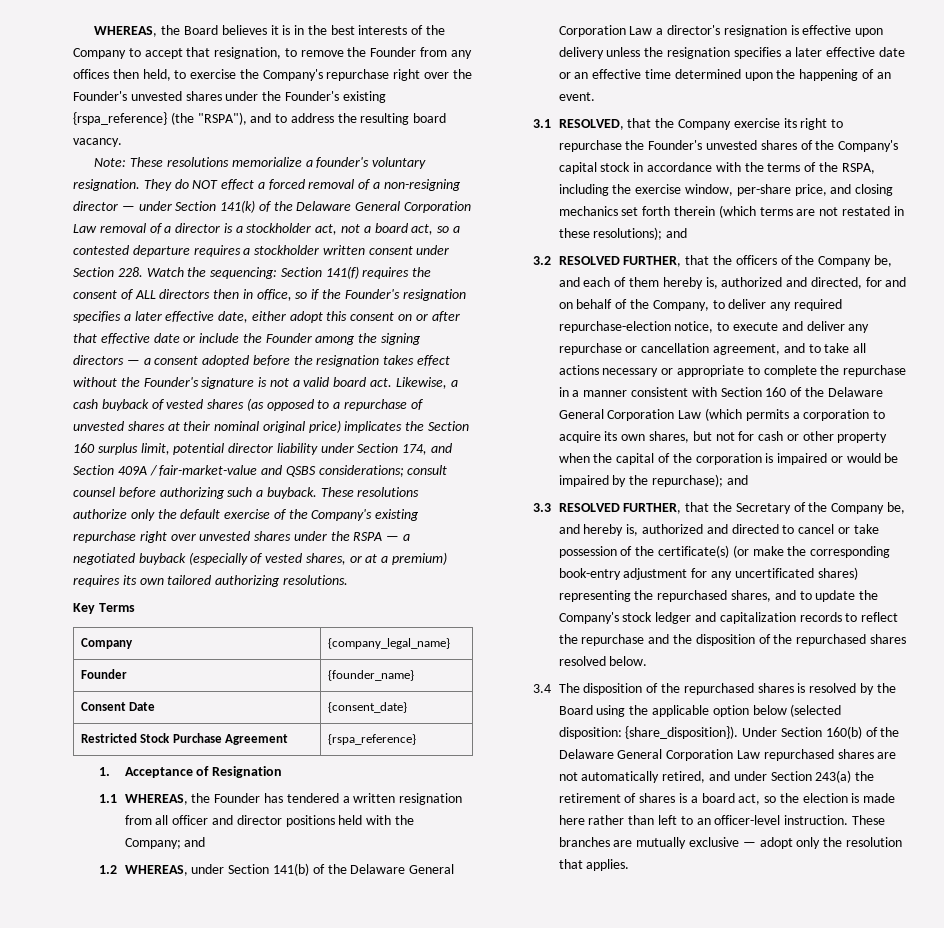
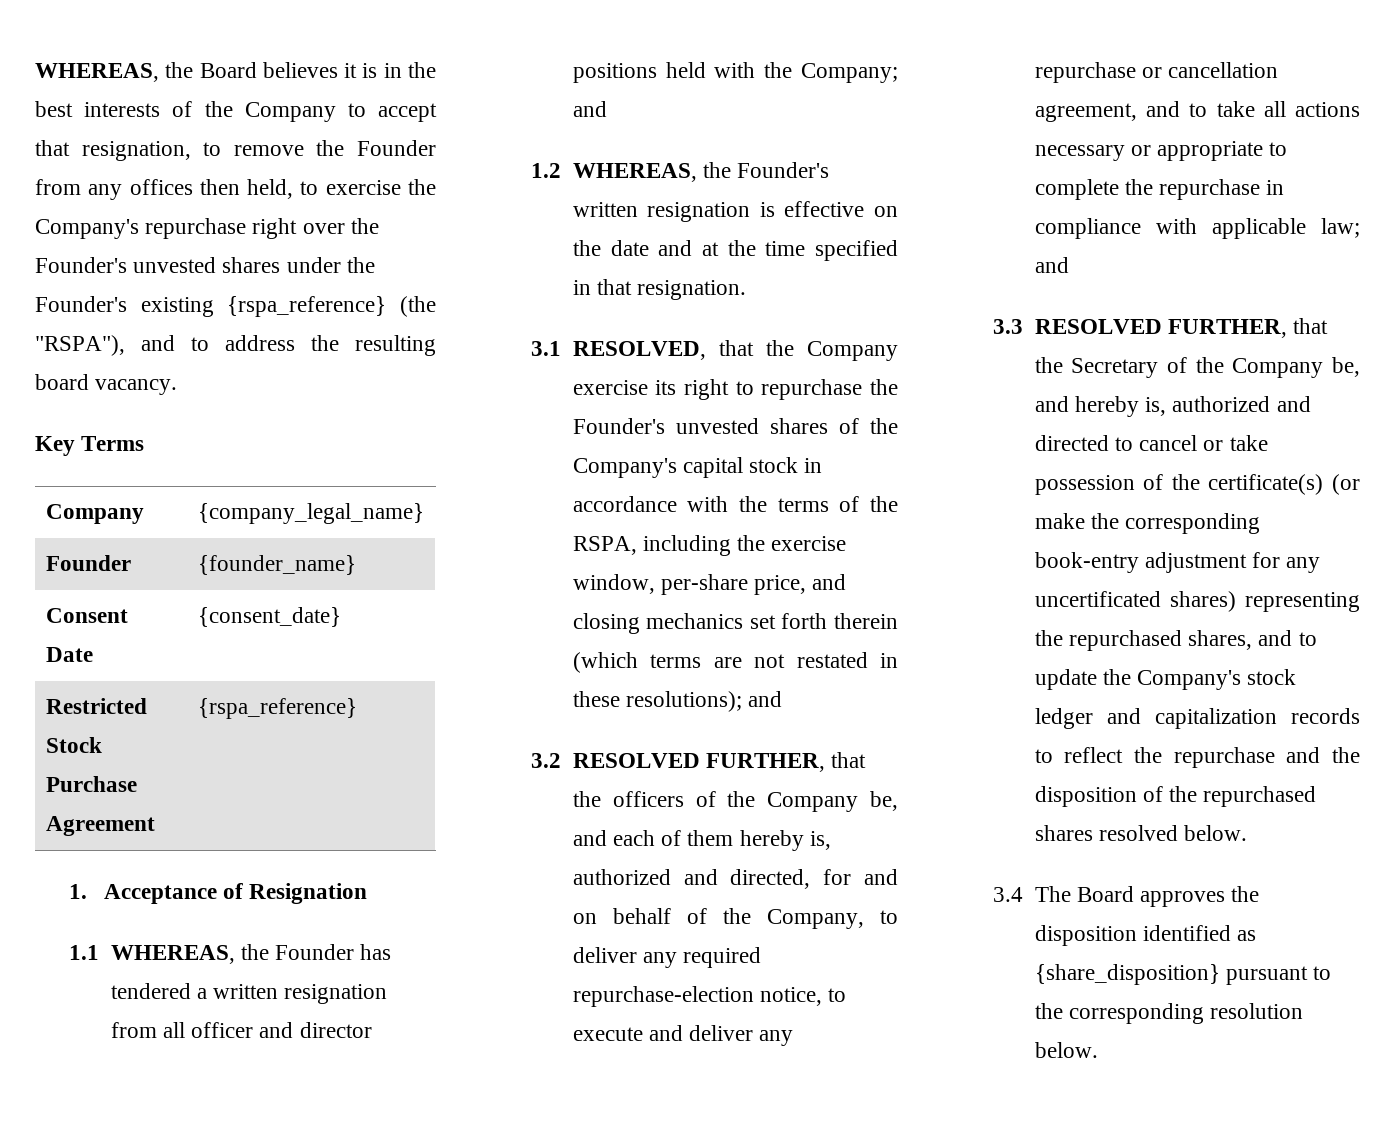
[94,157,427,169] [73,179,461,191] [73,200,472,213] [73,223,460,235] [73,245,450,257] [73,266,432,279] [73,289,466,301] [73,311,460,323] [73,333,422,345] [73,355,451,367] [73,377,458,389] [73,398,423,411] [73,420,470,433] [73,443,453,455] [73,465,448,477] [73,487,420,499] [73,509,420,521] [73,531,411,543] [73,552,448,565] [73,575,348,587] // Note: These resolutions memorialize a founder's voluntary resignation. They do NOT effect a forced removal of a non-resigning director — under Section 141(k) of the Delaware General Corporation Law removal of a director is a stockholder act, not a board act, so a contested departure requires a stockholder written consent under Section 228. Watch the sequencing: Section 141(f) requires the consent of ALL directors then in office, so if the Founder's resignation specifies a later effective date, either adopt this consent on or after that effective date or include the Founder among the signing directors — a consent adopted before the resignation takes effect without the Founder's signature is not a valid board act. Likewise, a cash buyback of vested shares (as opposed to a repurchase of unvested shares at their nominal original price) implicates the Section 160 surplus limit, potential director liability under Section 174, and Section 409A / fair-market-value and QSBS considerations; consult counsel before authorizing such a buyback. These resolutions authorize only the default exercise of the Company's existing repurchase right over unvested shares under the RSPA — a negotiated buyback (especially of vested shares, or at a premium) requires its own tailored authorizing resolutions. -> (178, 387) none
[191,863,455,876] [558,25,884,37] [558,47,905,59] [558,69,891,81] [558,92,595,101] under Section 141(b) of the Delaware General Corporation Law a director's resignation is effective upon delivery unless the resignation specifies a later effective date or an effective time determined upon the happening of an event. -> [703,162,830,178] [572,201,898,222] [572,240,898,261] [572,279,747,300] the Founder's written resignation is effective on the date and at the time specified in that resignation.
[572,387,883,397] [558,408,886,421] [558,431,888,443] [558,453,899,465] [558,474,723,487] a manner consistent with Section 160 of the Delaware General Corporation Law (which permits a corporation to acquire its own shares, but not for cash or other property when the capital of the corporation is impaired or would be impaired by the repurchase); -> [1034,218,1360,239] compliance with applicable law;
[583,683,896,695] [558,704,842,717] [558,726,900,739] [558,749,897,761] [558,770,875,783] [558,793,896,805] [558,815,885,825] [558,837,902,849] [558,859,630,871] disposition of the repurchased shares is resolved by the Board using the applicable option below (selected disposition: {share_disposition}). Under Section 160(b) of the Delaware General Corporation Law repurchased shares are not automatically retired, and under Section 243(a) the retirement of shares is a board act, so the election is made here rather than left to an officer-level instruction. These branches are mutually exclusive — adopt only the resolution that applies. -> [1077,886,1260,907] [1034,925,1257,946] [1034,964,1332,985] [1034,1003,1304,1024] [1034,1042,1098,1058] Board approves the disposition identified as {share_disposition} pursuant to the corresponding resolution below.

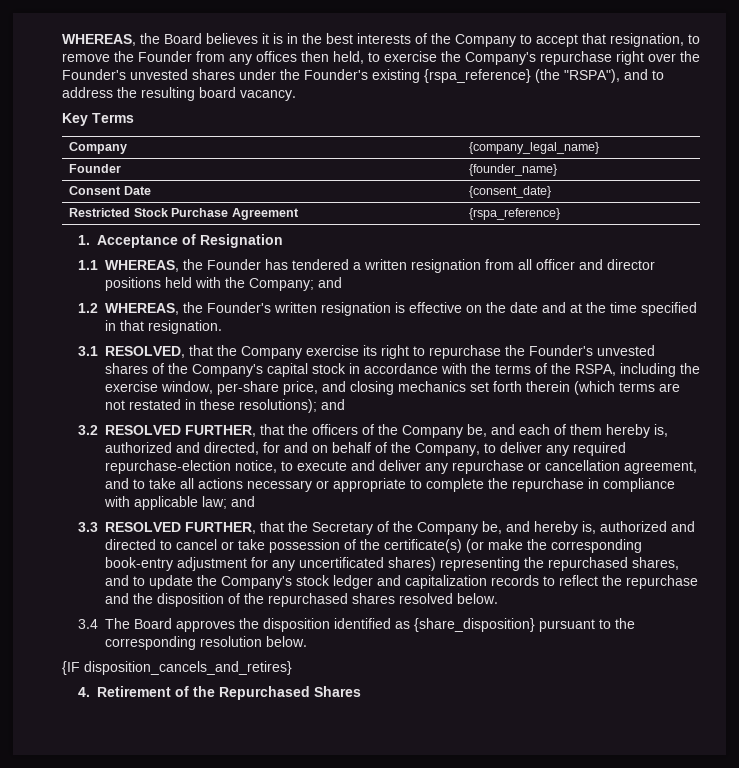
(1098, 1050) none -> [62,661,292,675] [77,686,361,700] // {IF disposition_cancels_and_retires} // 4. Retirement of the Repurchased Shares

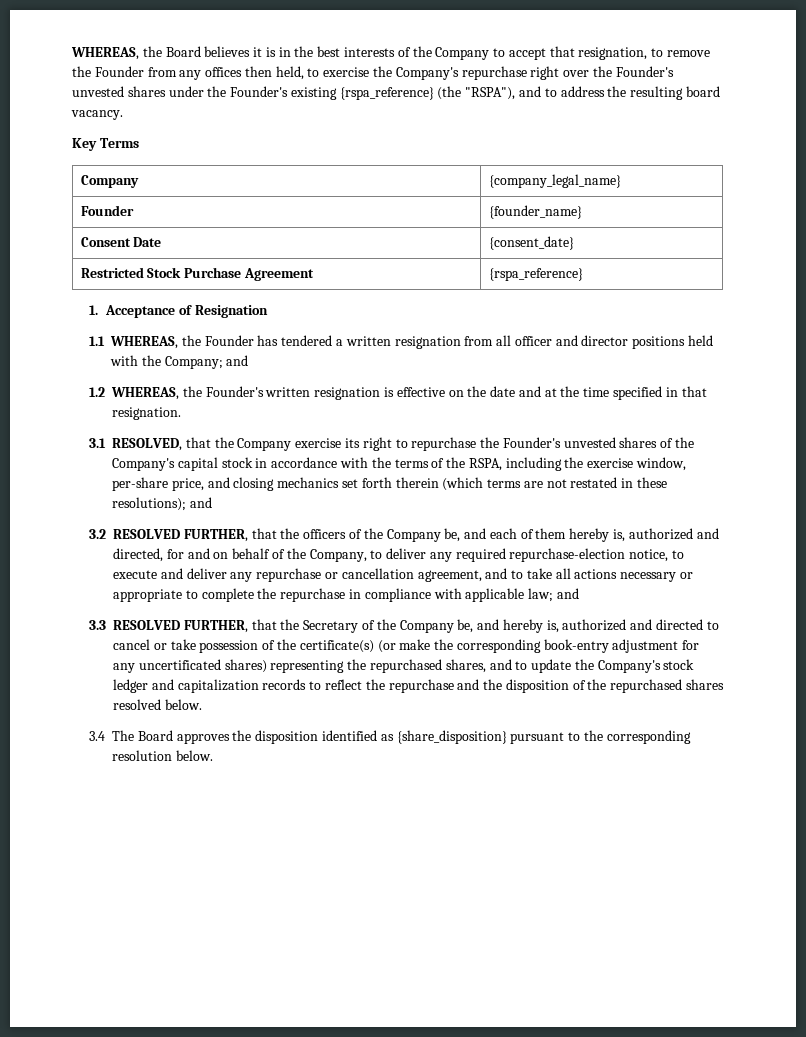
[62,661,292,675] [77,686,361,700] // {IF disposition_cancels_and_retires} // 4. Retirement of the Repurchased Shares -> (213, 755) none

